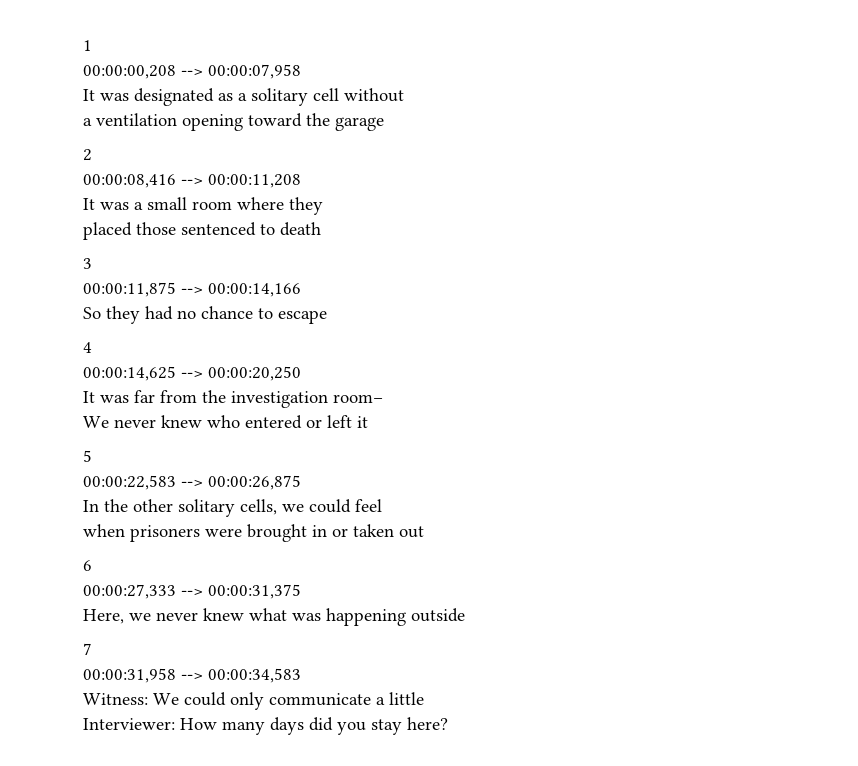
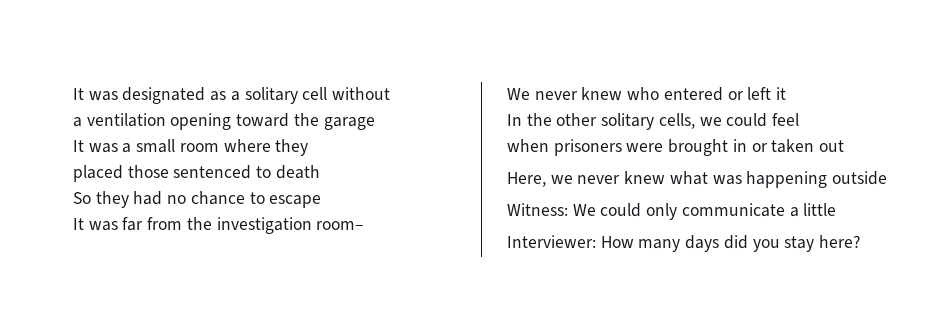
[83,40,92,51] [83,64,301,79] 1 // 00:00:00,208 --> 00:00:07,958 // -> (73, 94) none
[83,149,92,161] [83,174,301,188] // 2 // 00:00:08,416 --> 00:00:11,208 -> (375, 123) none
[83,258,92,269] [83,282,301,297] // 3 // 00:00:11,875 --> 00:00:14,166 -> (320, 172) none
[83,342,92,353] [83,366,301,381] // 4 // 00:00:14,625 --> 00:00:20,250 -> (322, 201) none
[83,450,92,462] [83,475,301,490] // 5 // 00:00:22,583 --> 00:00:26,875 -> (787, 93) none
[83,560,92,571] [83,584,301,599] // 6 // 00:00:27,333 --> 00:00:31,375 -> (845, 146) none
[83,643,92,655] [83,668,301,683] // 7 // 00:00:31,958 --> 00:00:34,583 -> (888, 178) none

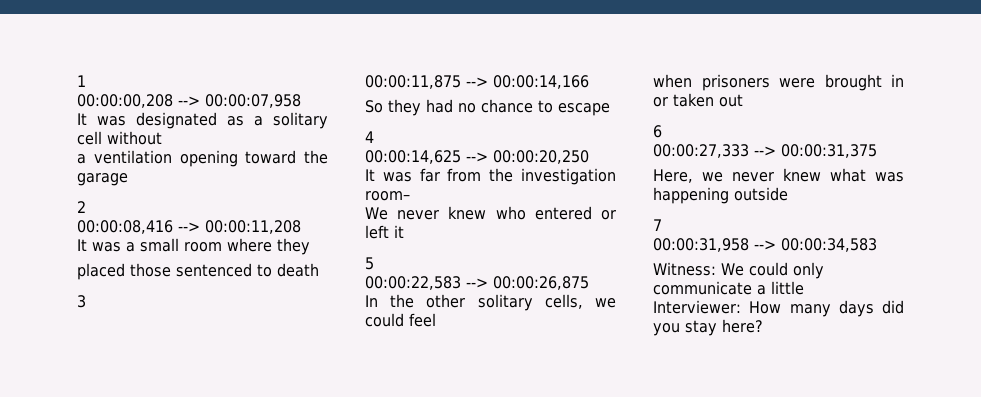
(73, 94) none -> [77,75,86,87] [77,94,301,108] 1 // 00:00:00,208 --> 00:00:07,958 //
(375, 123) none -> [77,201,86,213] [77,220,301,234] // 2 // 00:00:08,416 --> 00:00:11,208
(320, 172) none -> [77,295,86,308] [365,75,589,89] // 3 // 00:00:11,875 --> 00:00:14,166
(322, 201) none -> [365,131,374,143] [365,150,589,164] // 4 // 00:00:14,625 --> 00:00:20,250
(787, 93) none -> [365,257,374,270] [365,276,589,290] // 5 // 00:00:22,583 --> 00:00:26,875
(845, 146) none -> [653,125,662,138] [653,144,877,158] // 6 // 00:00:27,333 --> 00:00:31,375
(888, 178) none -> [653,219,662,231] [653,238,877,252] // 7 // 00:00:31,958 --> 00:00:34,583

